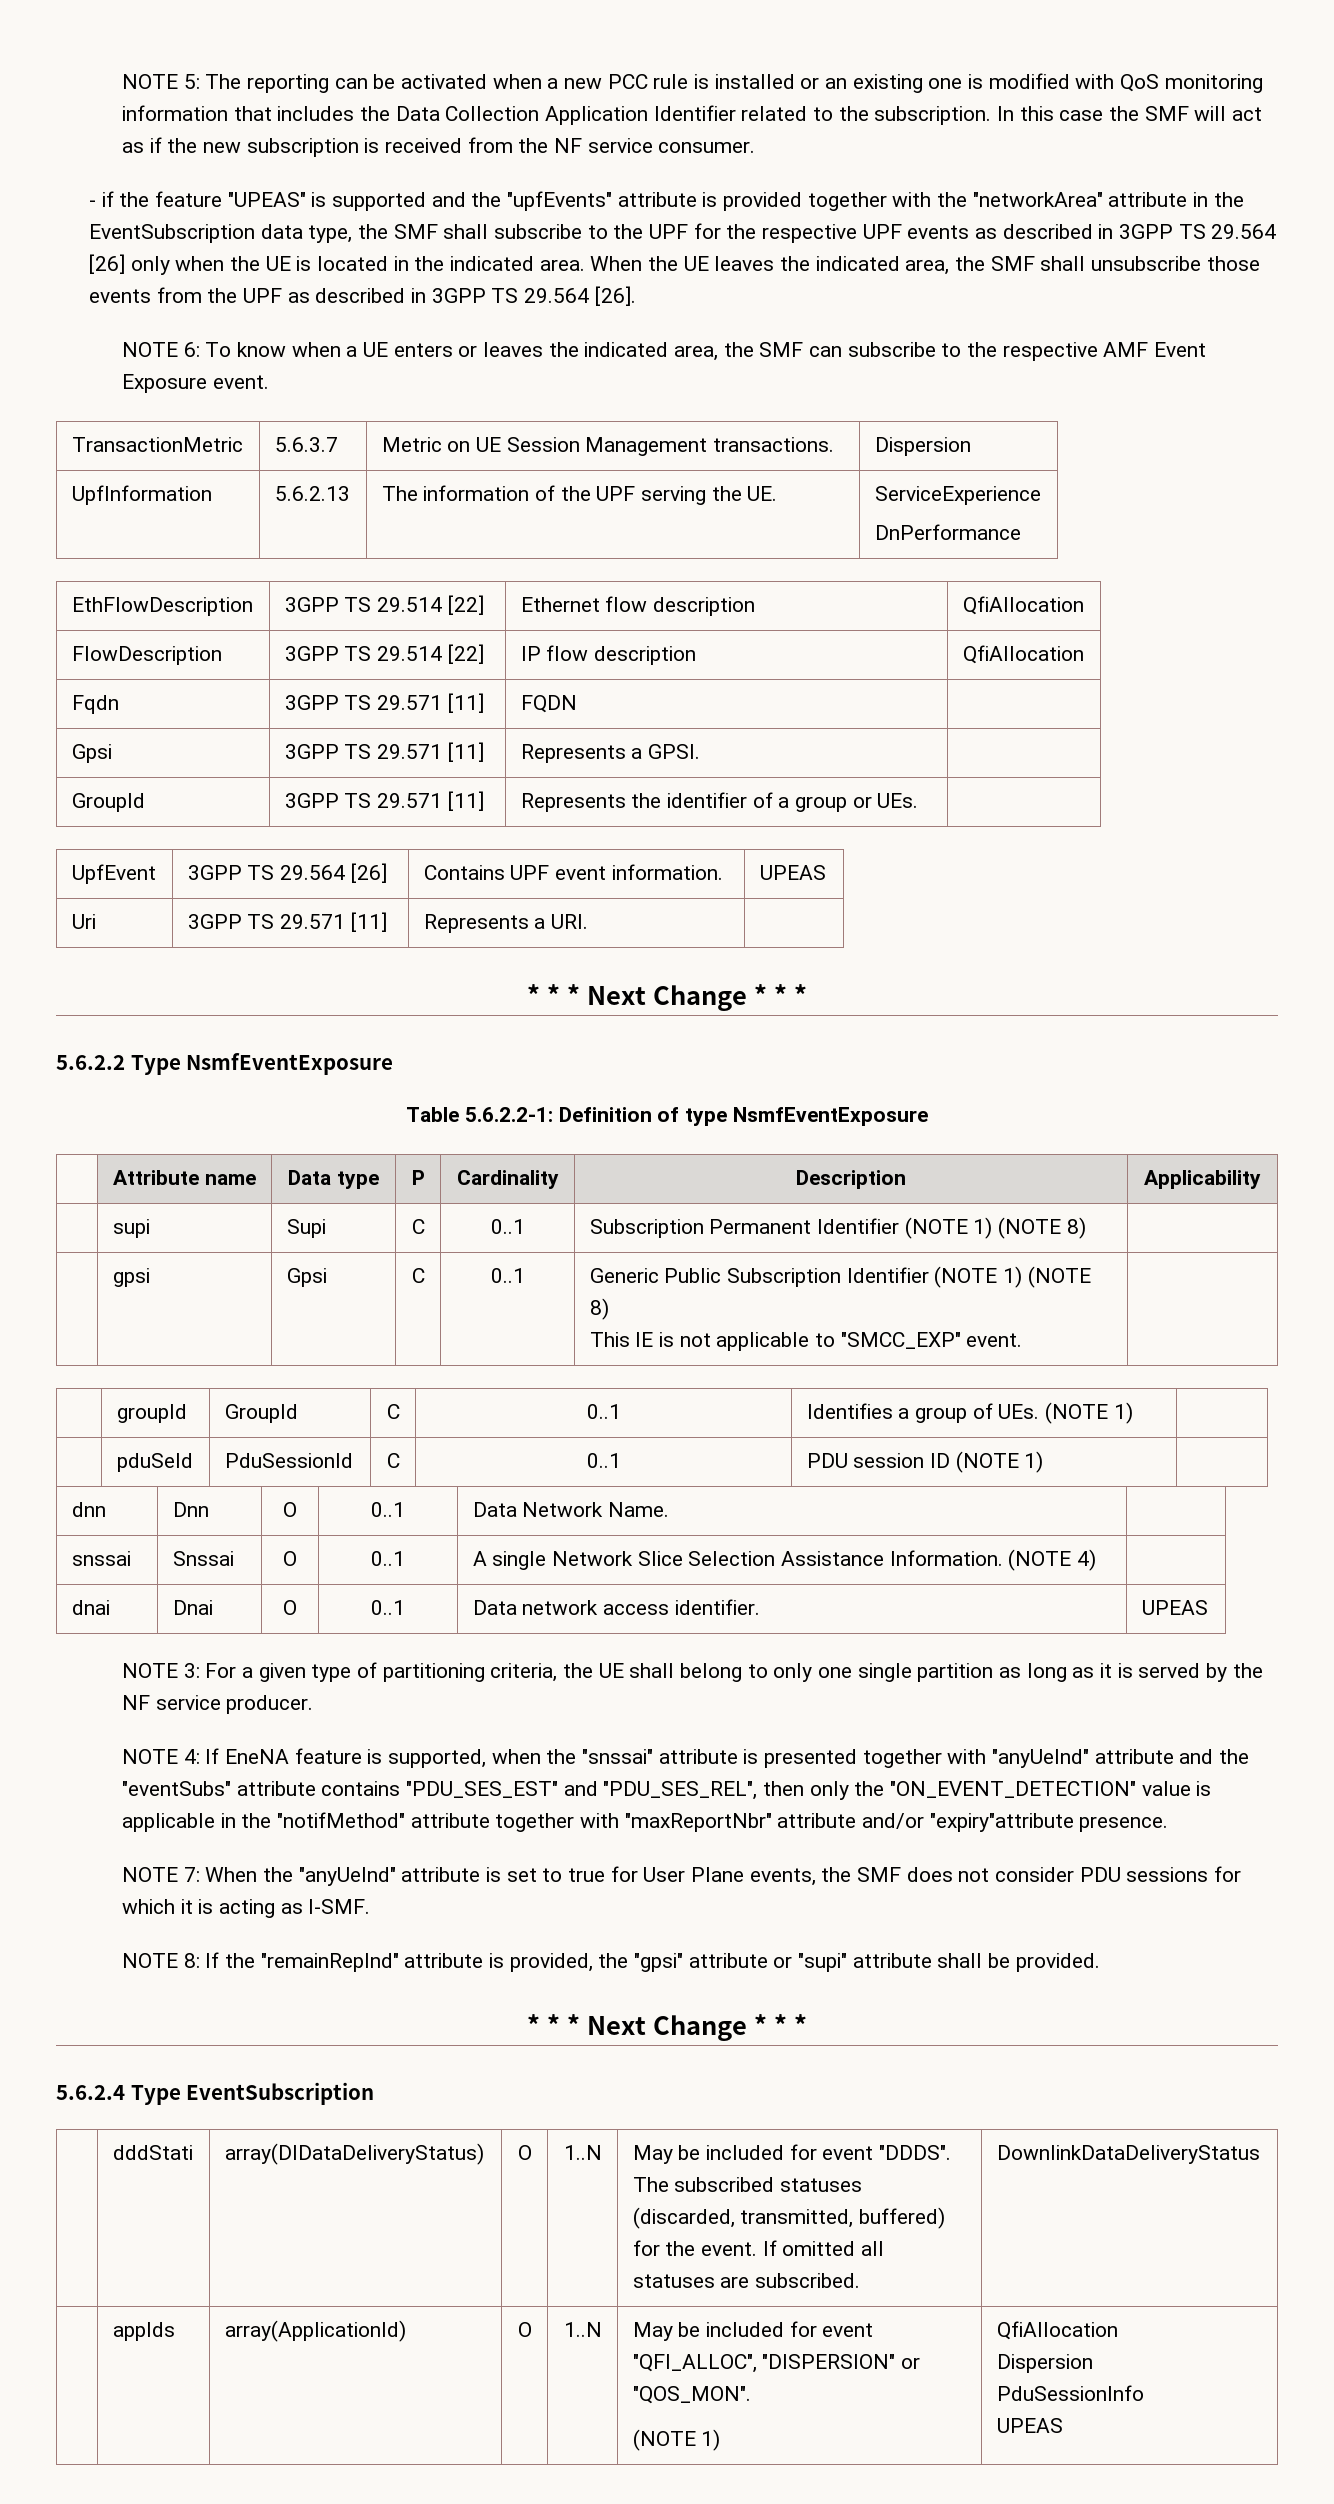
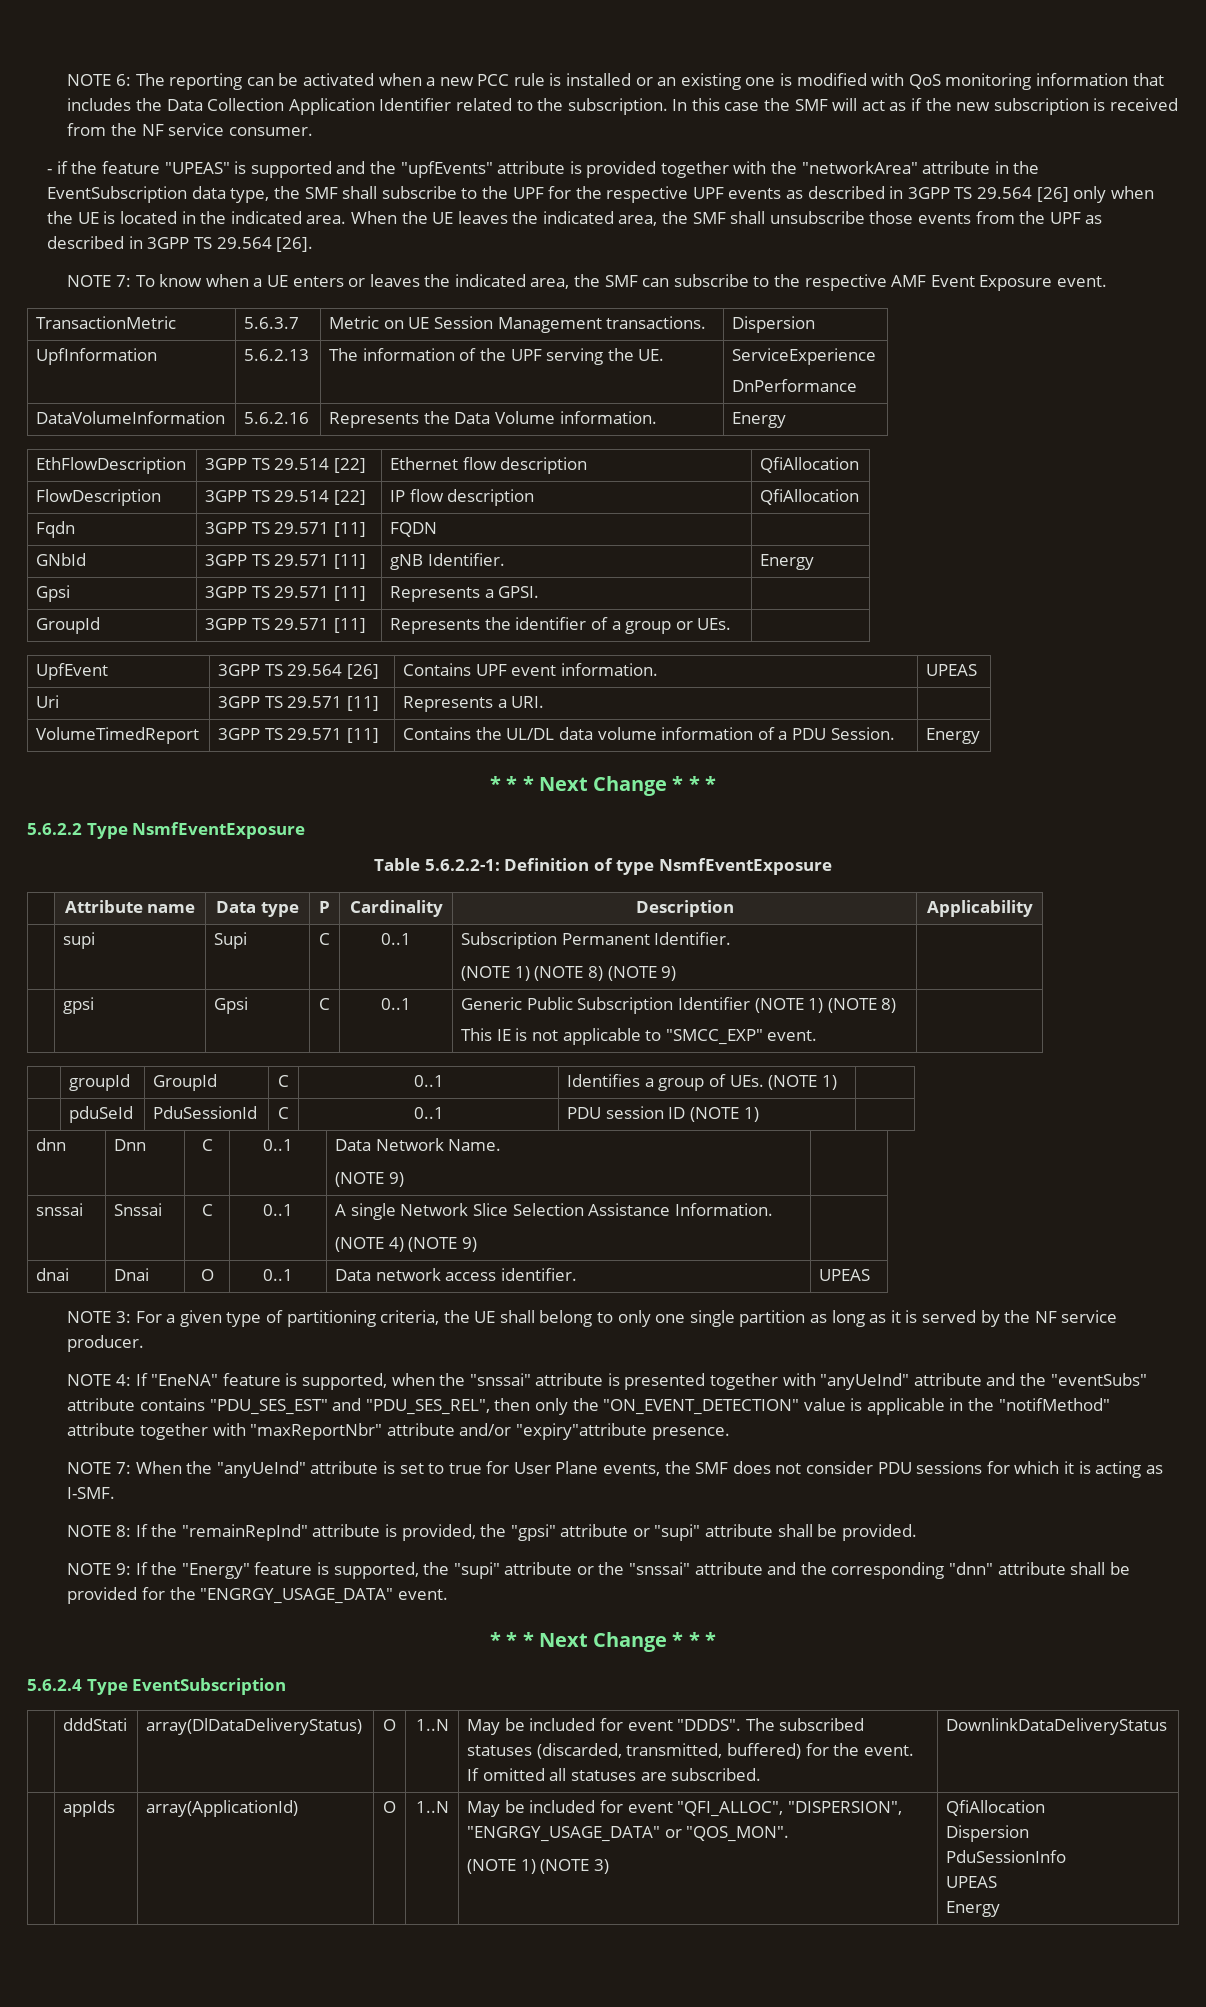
[121,74,200,89] NOTE 5: -> [67,74,131,86] NOTE 6:
[183,342,200,357] 6: -> [115,275,131,287] 7:
(1021, 532) none -> [36,411,226,424] [244,412,310,424] [329,411,657,428] [732,412,787,428] // DataVolumeInformation | 5.6.2.16 | Represents the Data Volume information. | Energy
(577, 704) none -> [36,553,87,566] [205,554,367,569] [390,553,505,570] [760,554,815,570] // GNbId | 3GPP TS 29.571 [11] | gNB Identifier. | Energy
(588, 921) none -> [36,727,200,744] [218,728,380,743] [403,727,895,740] [926,728,981,744] // VolumeTimedReport | 3GPP TS 29.571 [11] | Contains the UL/DL data volume information of a PDU Session. | Energy
[816,1217,1086,1239] Identifier (NOTE 1) (NOTE 8) -> [654,932,732,945] [461,966,677,981] Identifier. // (NOTE 1) (NOTE 8) (NOTE 9)
[283,1502,297,1517] O -> [201,1139,213,1151] C
(669, 1509) none -> [335,1172,404,1187] // (NOTE 9)
[283,1551,297,1566] O -> [201,1204,213,1216] C
(1003, 1558) none -> (773, 1209) //
(1096, 1560) none -> [408,1237,478,1252] (NOTE 9)
[224,1749,289,1764] EneNA -> [151,1374,219,1386] "EneNA"
(1100, 1962) none -> [67,1562,1130,1579] [67,1587,448,1604] // NOTE 9: If the "Energy" feature is supported, the "supi" attribute or the "snssai" attribute and the corresponding "dnn" attribute shall be provided for the "ENGRGY_USAGE_DATA" event.
[762,2354,896,2369] "DISPERSION" -> [787,1801,902,1815] [467,1826,661,1842] "DISPERSION", "ENGRGY_USAGE_DATA"
(721, 2440) none -> [540,1859,610,1874] (NOTE 3)
(1063, 2425) none -> [946,1901,1001,1917] // Energy

